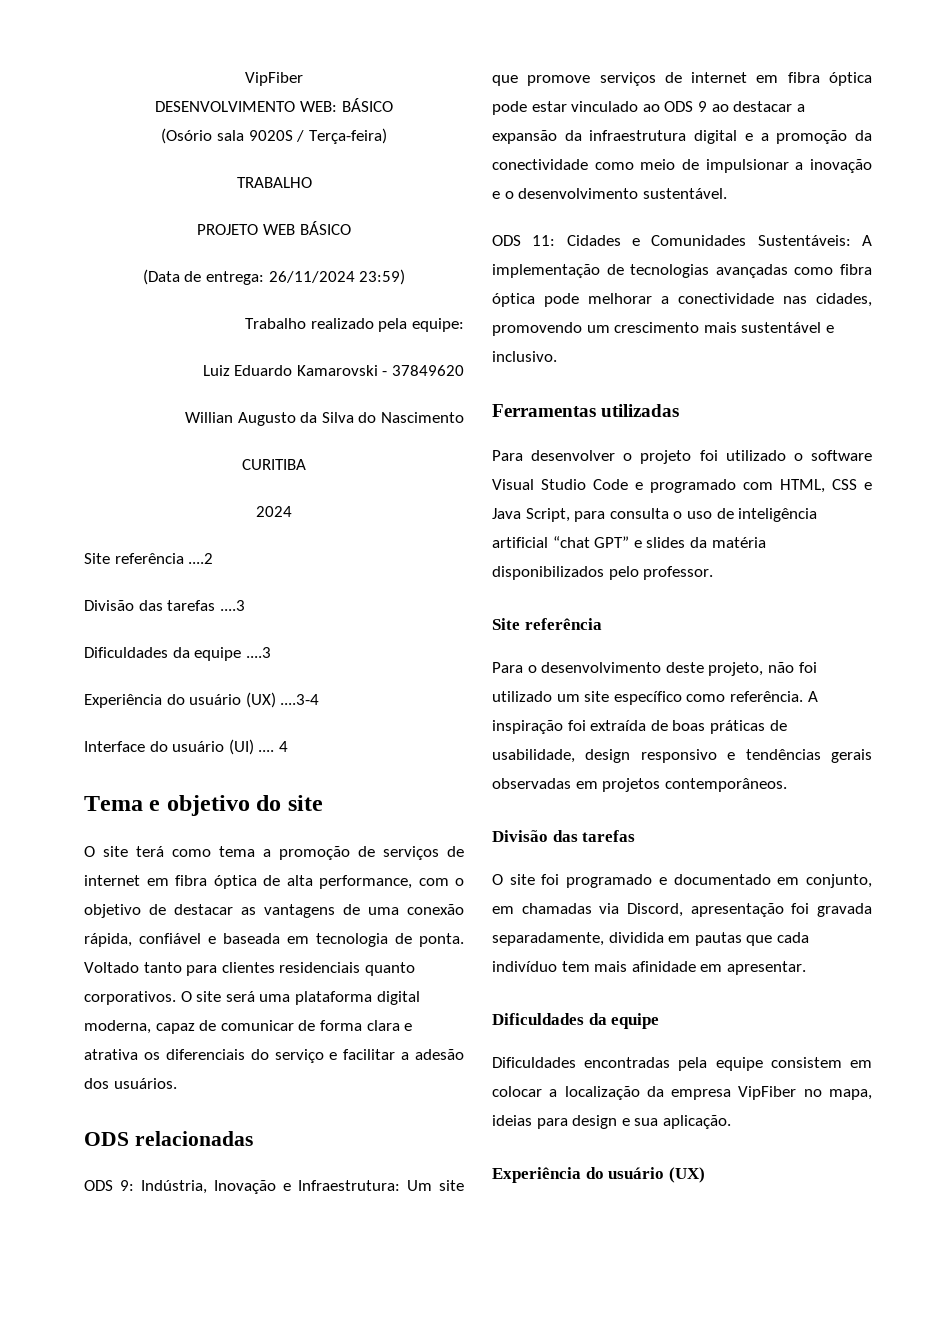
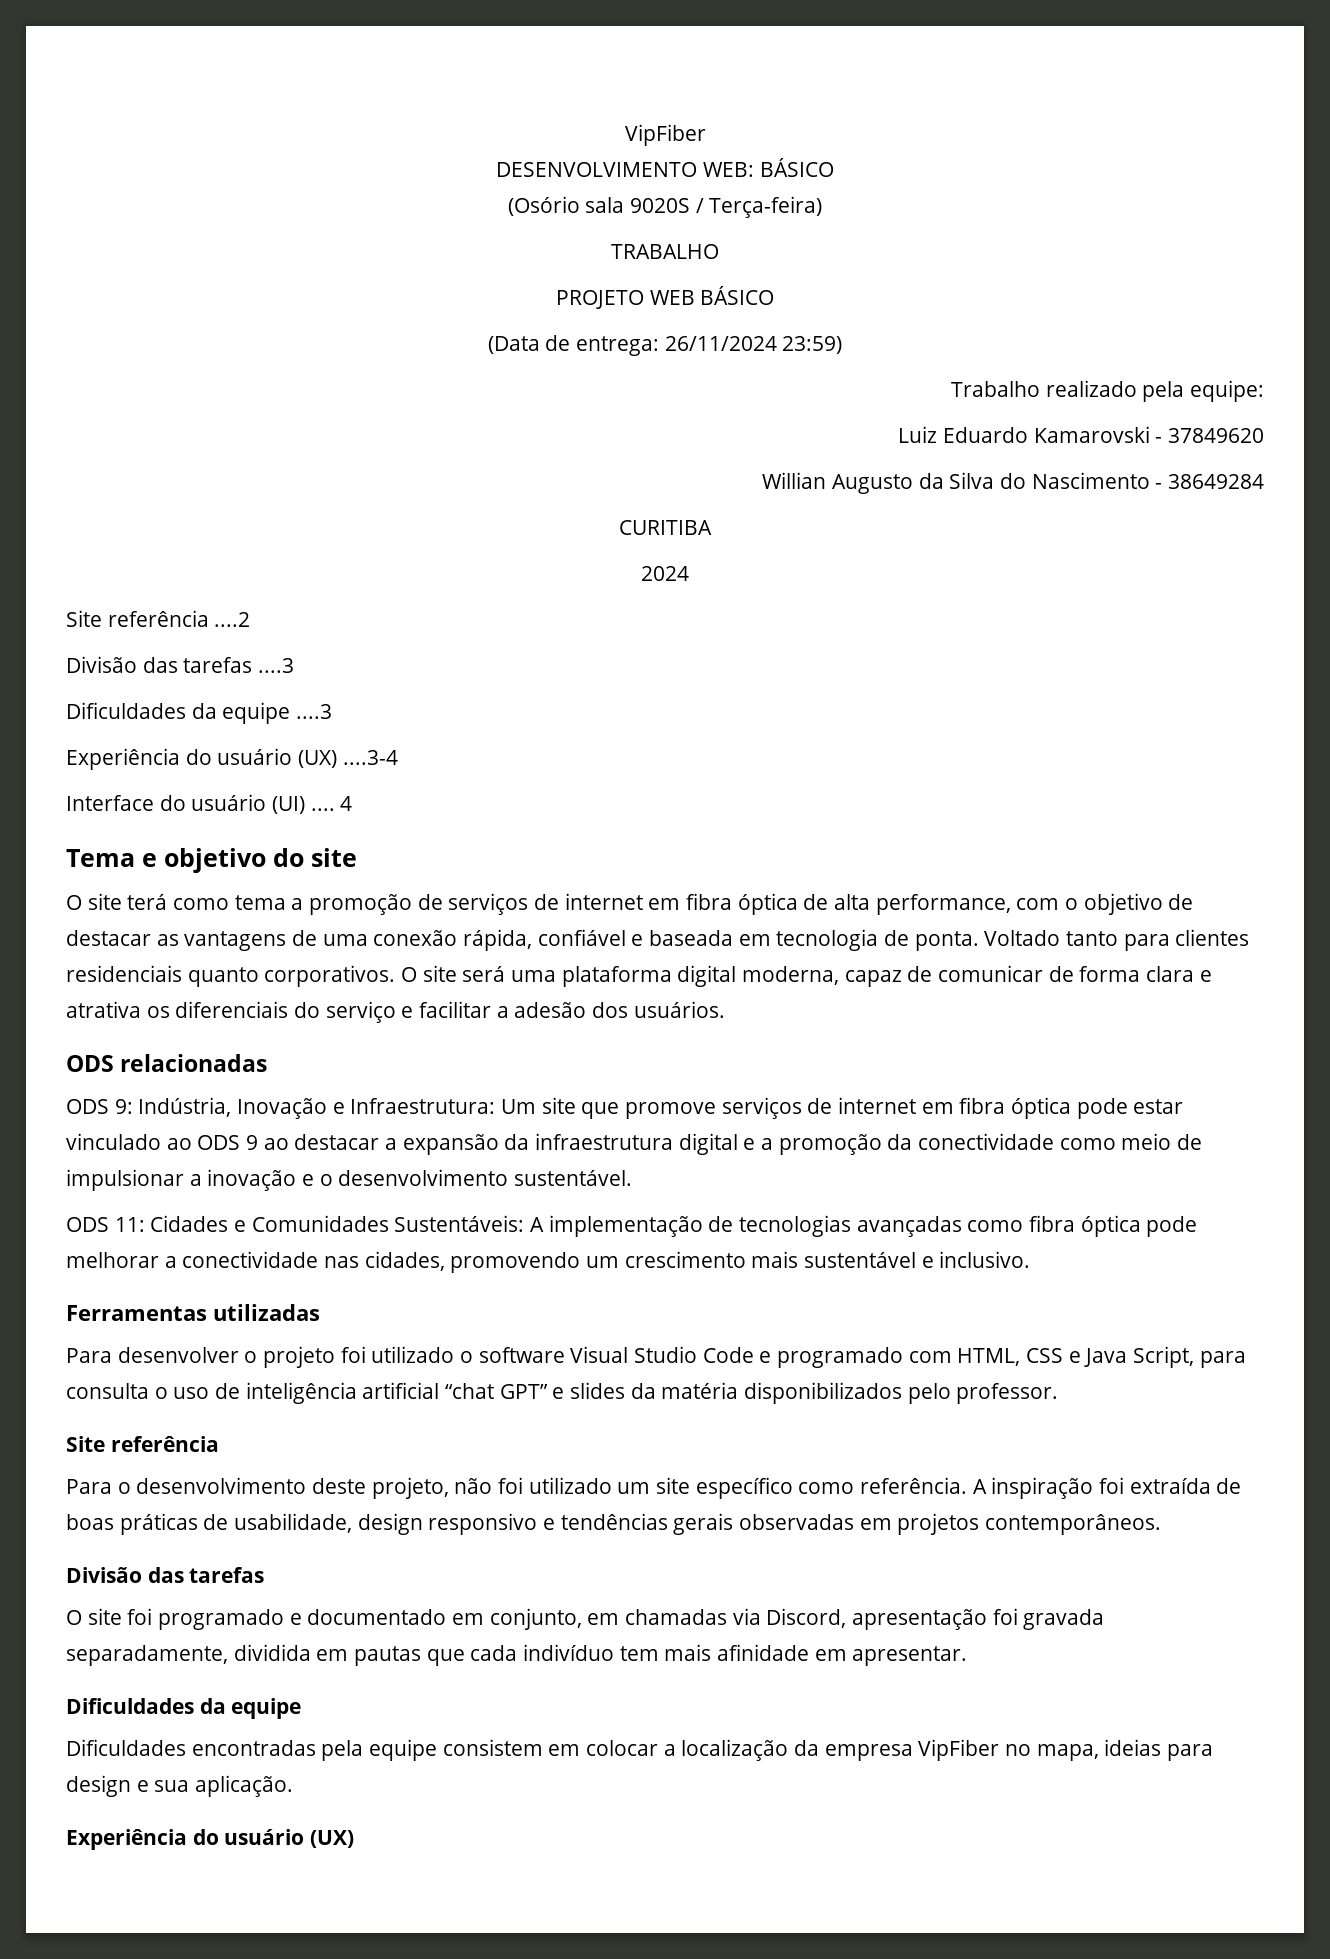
(464, 417) none -> [1155,474,1264,489] - 38649284

